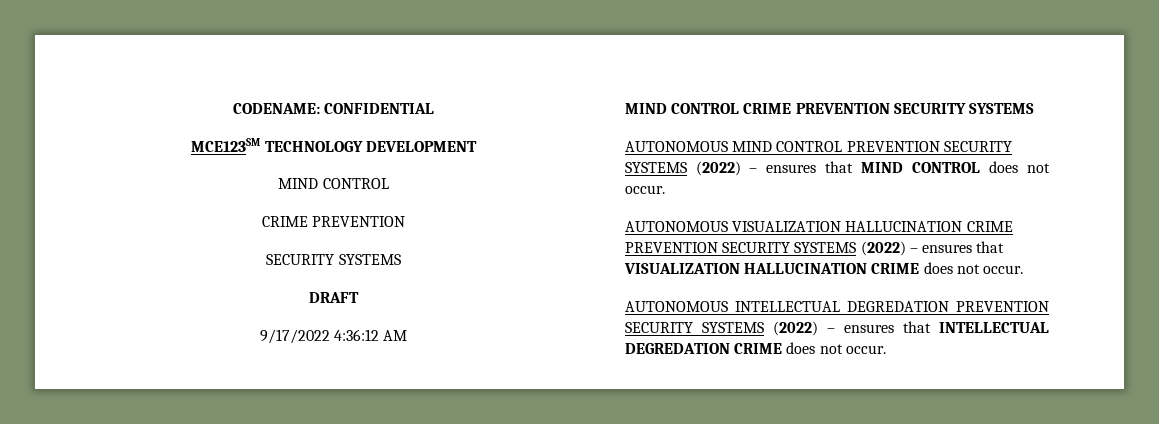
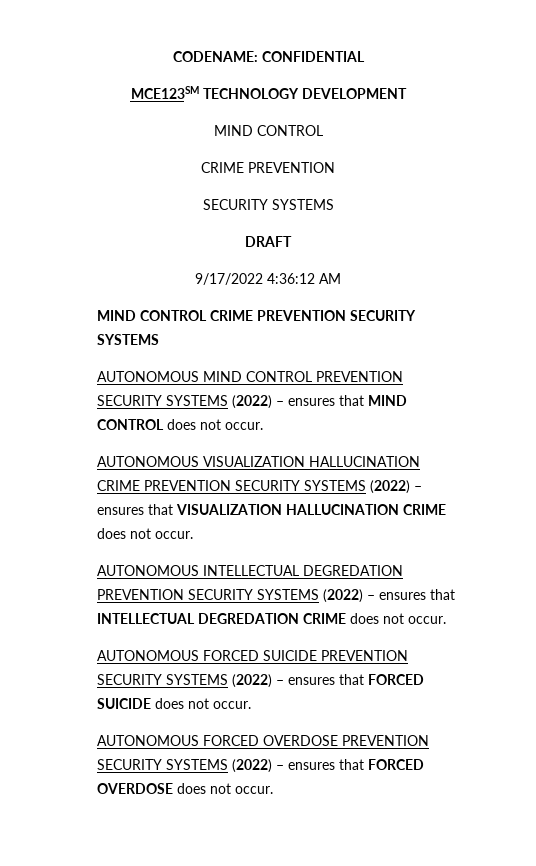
(886, 349) none -> [97,650,409,661] [97,674,425,688] [97,698,252,709] [97,735,430,746] [97,759,425,773] [97,783,274,794] // AUTONOMOUS FORCED SUICIDE PREVENTION SECURITY SYSTEMS (2022) – ensures that FORCED SUICIDE does not occur. // AUTONOMOUS FORCED OVERDOSE PREVENTION SECURITY SYSTEMS (2022) – ensures that FORCED OVERDOSE does not occur.

